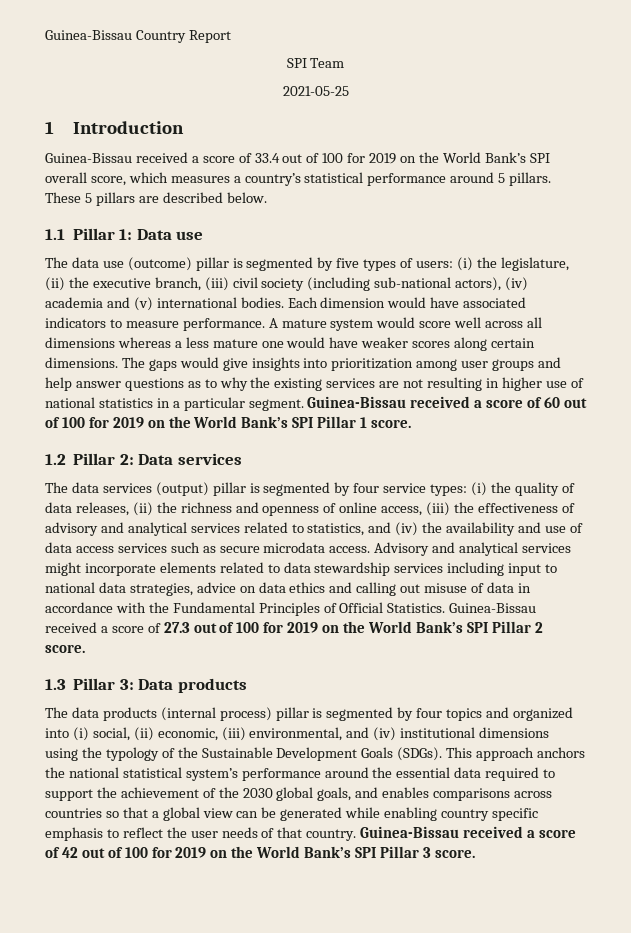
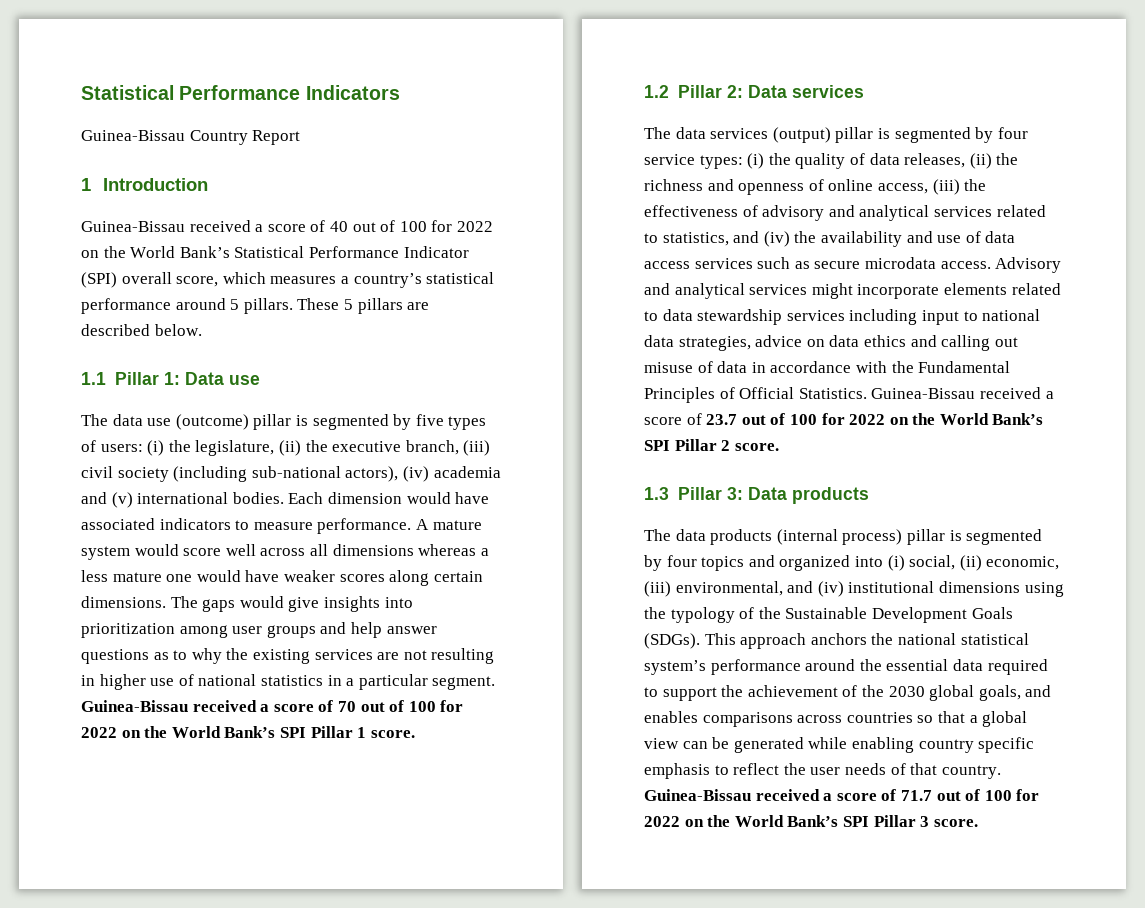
(45, 35) none -> [81,85,400,100] Statistical Performance Indicators //
[286,58,345,68] [282,86,349,96] // SPI Team // 2021-05-25 -> (301, 137) none
[254,152,550,164] 33.4 out of 100 for 2019 on the World Bank’s SPI -> [329,220,493,232] [81,246,469,258] [81,272,117,288] 40 out of 100 for 2022 on the World Bank’s Statistical Performance Indicator (SPI)
[544,397,587,408] [45,417,144,428] 60 out of 100 for 2019 -> [337,700,464,712] [81,727,117,738] 70 out of 100 for 2022
[163,622,319,633] 27.3 out of 100 for 2019 -> [706,413,886,425] 23.7 out of 100 for 2022
[61,847,207,858] 42 out of 100 for 2019 -> [900,789,1040,801] [644,816,680,827] 71.7 out of 100 for 2022

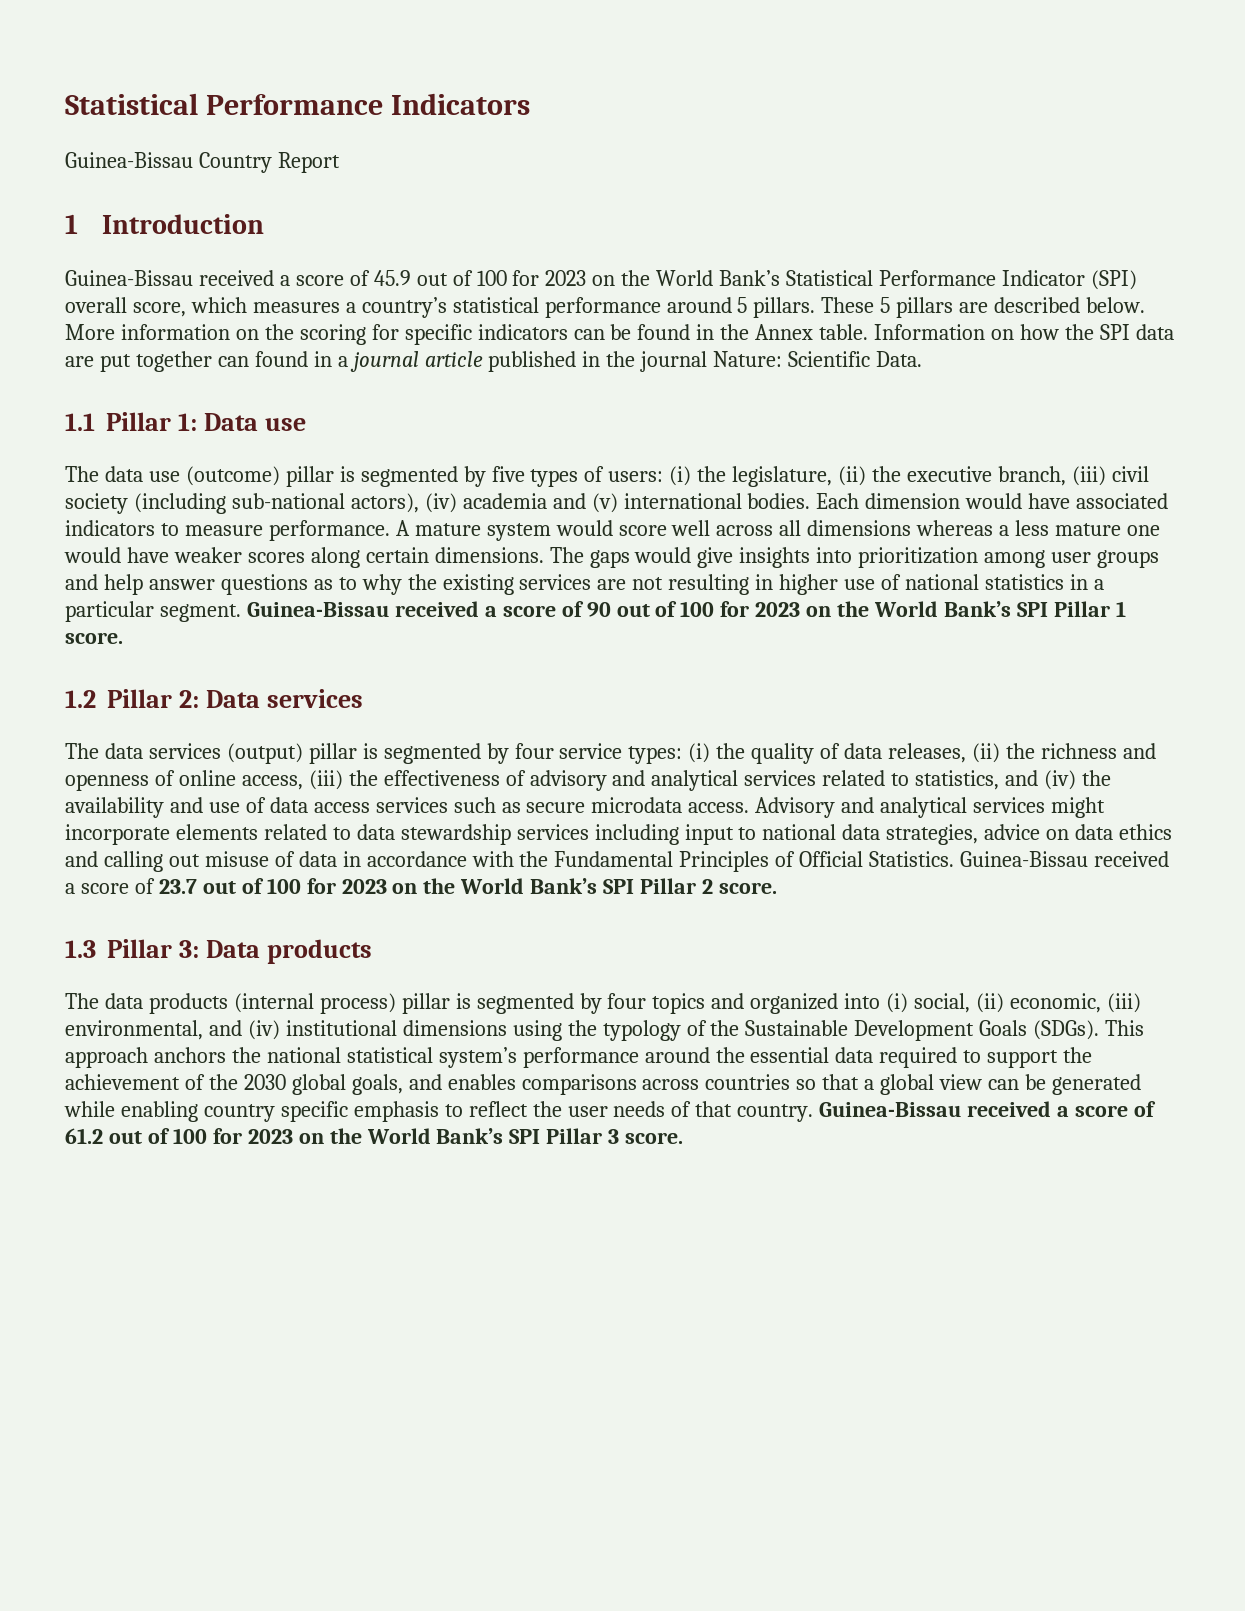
[329,220,493,232] 40 out of 100 for 2022 -> [373,270,587,286] 45.9 out of 100 for 2023
(202, 330) none -> [65,324,1174,345] [65,351,923,372] More information on the scoring for specific indicators can be found in the Annex table. Information on how the SPI data are put together can found in a journal article published in the journal Nature: Scientific Data.
[337,700,464,712] [81,727,117,738] 70 out of 100 for 2022 -> [586,601,801,617] 90 out of 100 for 2023
[849,414,886,425] 2022 -> [341,879,387,894] 2023
[900,789,1040,801] [644,816,680,827] 71.7 out of 100 for 2022 -> [65,1128,293,1144] 61.2 out of 100 for 2023

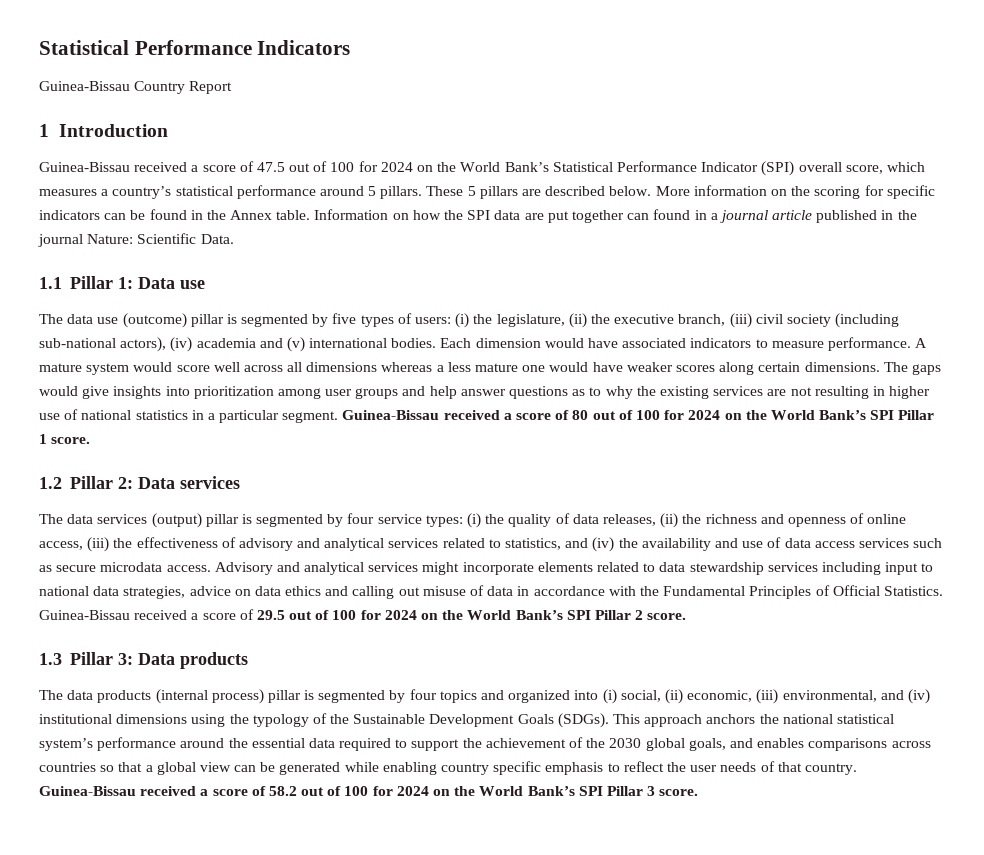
[373,270,587,286] 45.9 out of 100 for 2023 -> [256,161,413,172] 47.5 out of 100 for 2024
[586,601,801,617] 90 out of 100 for 2023 -> [572,410,721,420] 80 out of 100 for 2024
[158,878,387,894] 23.7 out of 100 for 2023 -> [256,610,417,620] 29.5 out of 100 for 2024
[65,1128,293,1144] 61.2 out of 100 for 2023 -> [268,786,429,796] 58.2 out of 100 for 2024

